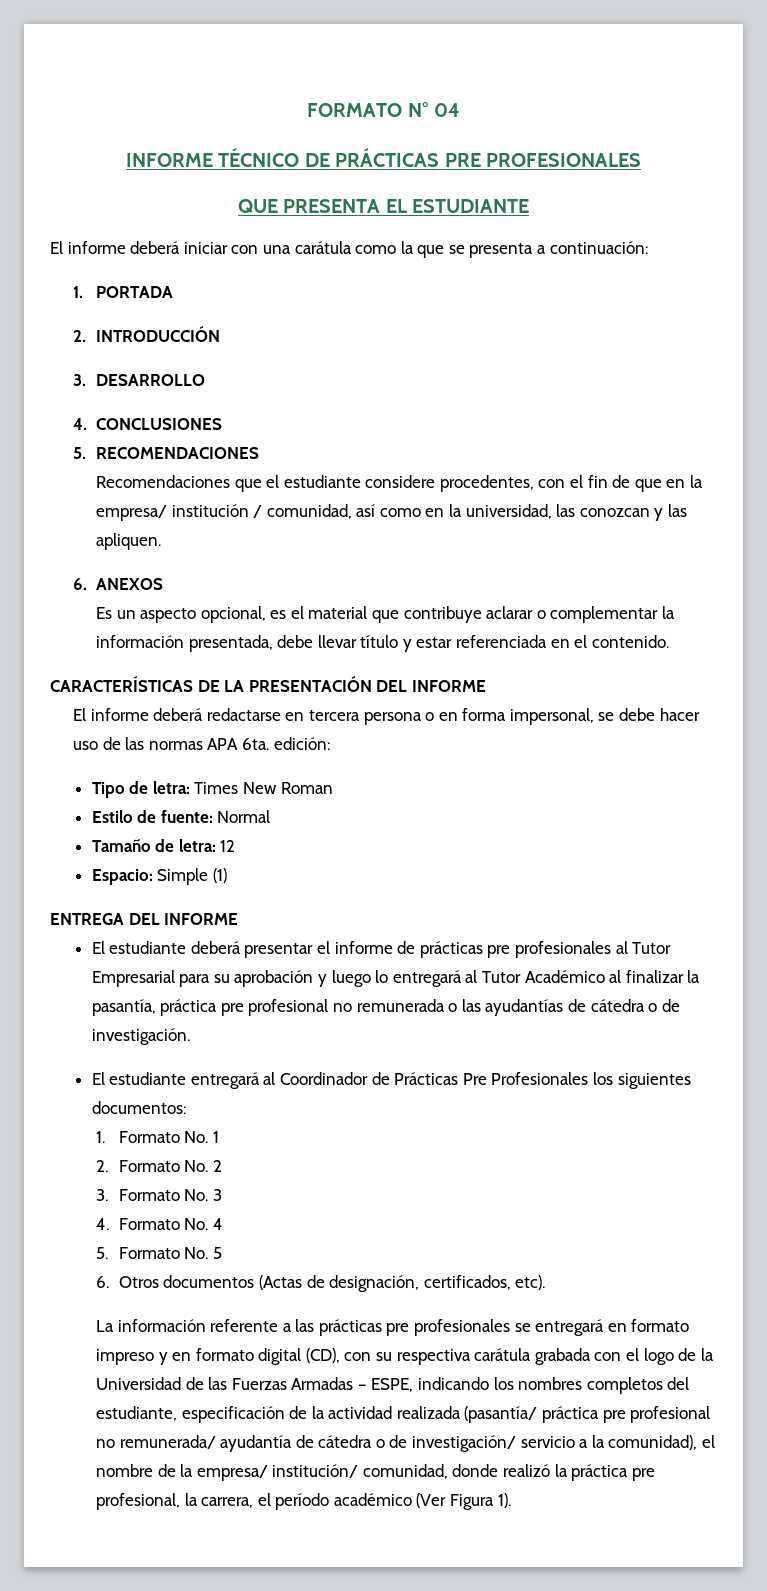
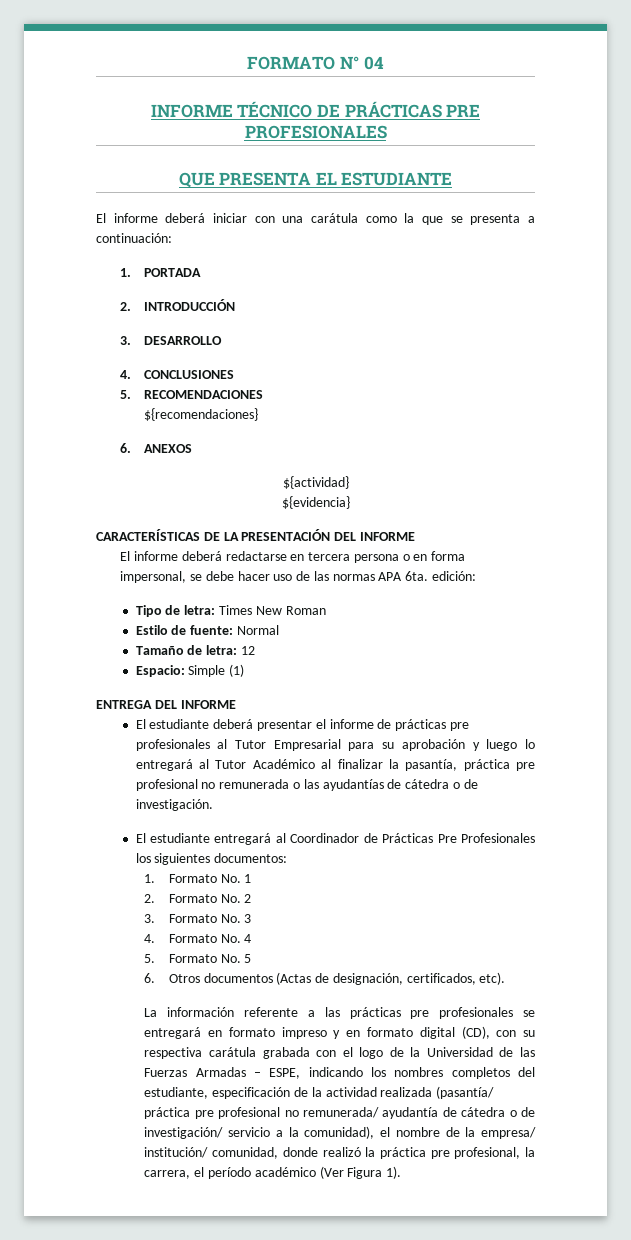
[95,475,703,492] [95,504,687,521] [95,533,161,550] [72,578,163,590] [95,606,675,623] [95,635,669,652] Recomendaciones que el estudiante considere procedentes, con el fin de que en la empresa/ institución / comunidad, así como en la universidad, las conozcan y las apliquen. // 6. ANEXOS // Es un aspecto opcional, es el material que contribuye aclarar o complementar la información presentada, debe llevar título y estar referenciada en el contenido. -> [144,408,259,421] [120,443,193,453] [282,476,349,489] [281,496,350,509] ${recomendaciones} // 6. ANEXOS // ${actividad} // ${evidencia}

